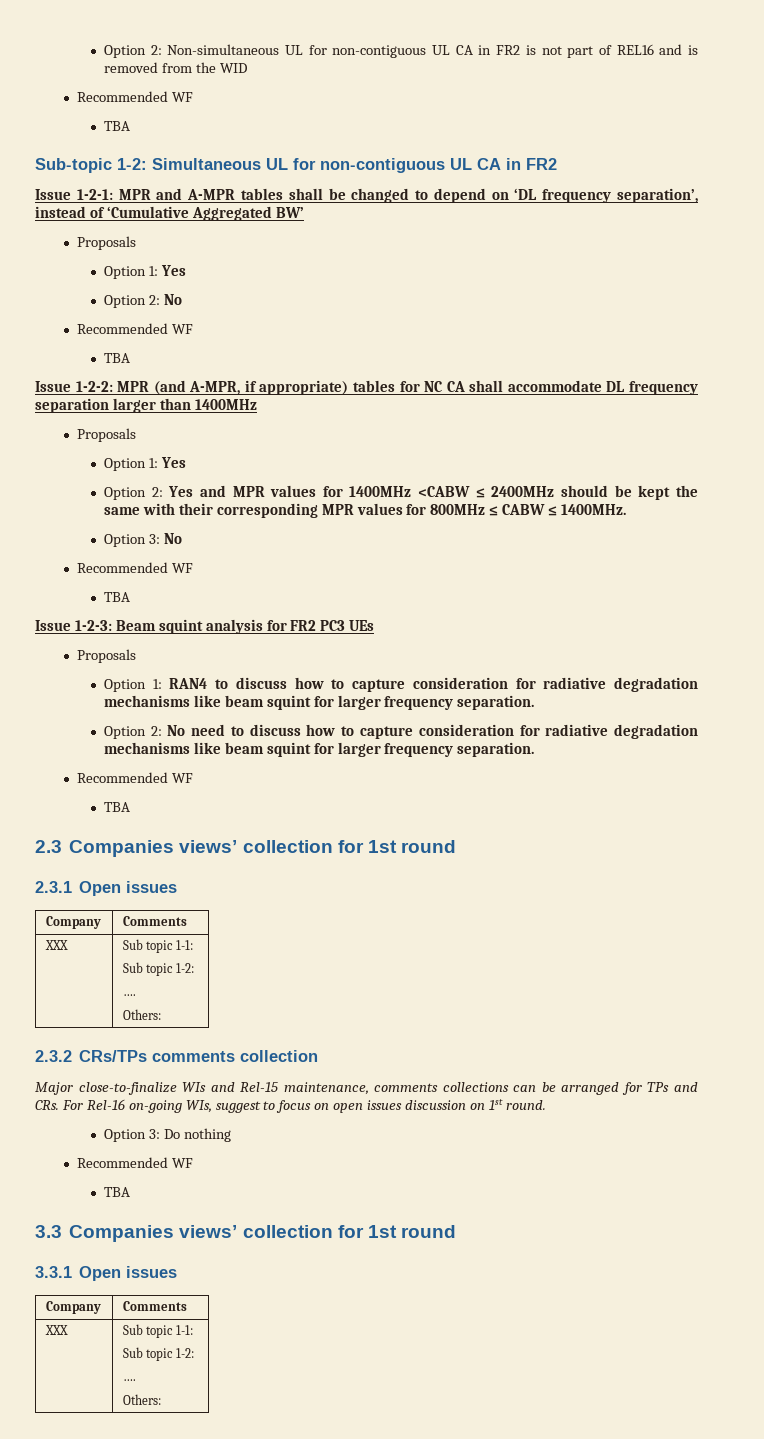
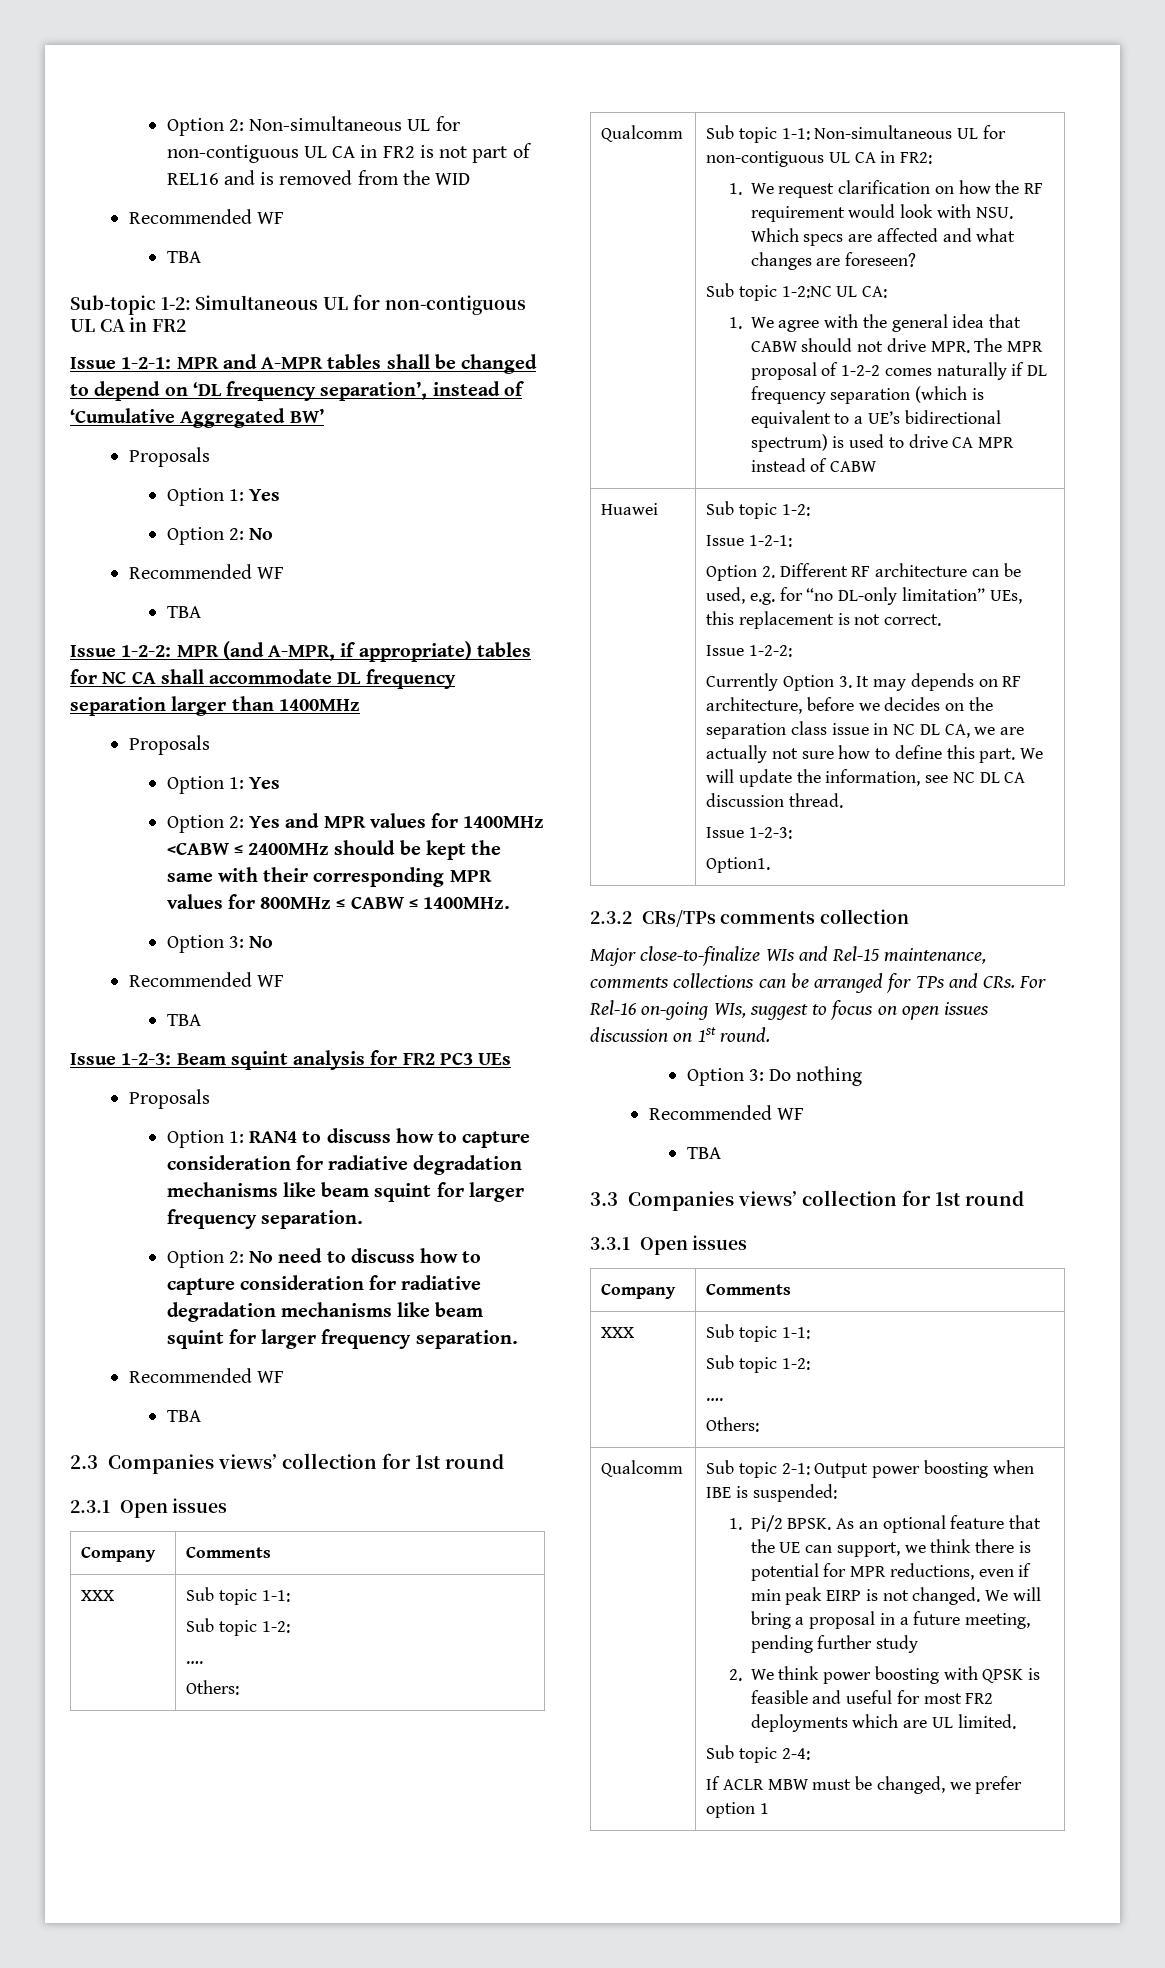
(161, 1014) none -> [601,125,684,142] [706,125,1006,143] [706,151,933,167] [728,180,1043,198] [750,204,1013,222] [750,228,1016,246] [750,252,917,270] [706,283,888,301] [728,314,1021,332] [750,338,1043,353] [750,362,1047,380] [750,386,984,404] [750,410,1001,428] [750,434,1014,452] [750,458,878,472] [601,503,659,515] [706,501,810,519] [706,535,793,547] [706,563,1021,581] [706,587,1022,605] [706,611,942,629] [706,645,793,657] [706,673,1022,691] [706,697,993,714] [706,721,1025,739] [706,745,1044,763] [706,769,1026,787] [706,793,844,808] [706,827,793,839] [706,857,771,873] // Qualcomm | Sub topic 1-1: Non-simultaneous UL for non-contiguous UL CA in FR2: // 1. We request clarification on how the RF requirement would look with NSU. Which specs are affected and what changes are foreseen? // Sub topic 1-2:NC UL CA: // 1. We agree with the general idea that CABW should not drive MPR. The MPR proposal of 1-2-2 comes naturally if DL frequency separation (which is equivalent to a UE’s bidirectional spectrum) is used to drive CA MPR instead of CABW // Huawei | Sub topic 1-2: // Issue 1-2-1: // Option 2. Different RF architecture can be used, e.g. for “no DL-only limitation” UEs, this replacement is not correct. // Issue 1-2-2: // Currently Option 3. It may depends on RF architecture, before we decides on the separation class issue in NC DL CA, we are actually not sure how to define this part. We will update the information, see NC DL CA discussion thread. // Issue 1-2-3: // Option1.
(161, 1399) none -> [601,1460,684,1477] [706,1460,1034,1478] [706,1484,837,1502] [728,1515,1041,1533] [750,1539,1031,1557] [750,1563,1032,1581] [750,1587,1041,1605] [750,1611,1030,1629] [750,1635,919,1653] [728,1666,1040,1684] [750,1690,994,1704] [750,1714,1016,1732] [706,1745,810,1763] [706,1776,1023,1794] [706,1802,770,1818] // Qualcomm | Sub topic 2-1: Output power boosting when IBE is suspended: // 1. Pi/2 BPSK. As an optional feature that the UE can support, we think there is potential for MPR reductions, even if min peak EIRP is not changed. We will bring a proposal in a future meeting, pending further study // 2. We think power boosting with QPSK is feasible and useful for most FR2 deployments which are UL limited. // Sub topic 2-4: // If ACLR MBW must be changed, we prefer option 1

